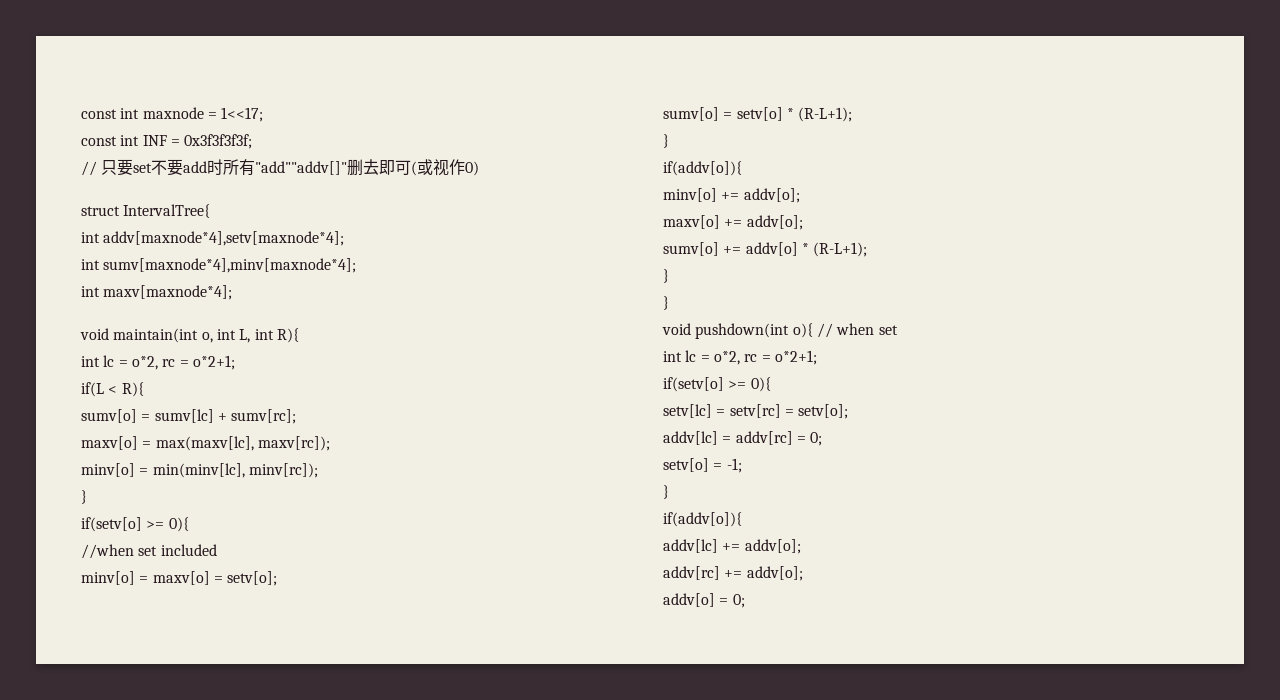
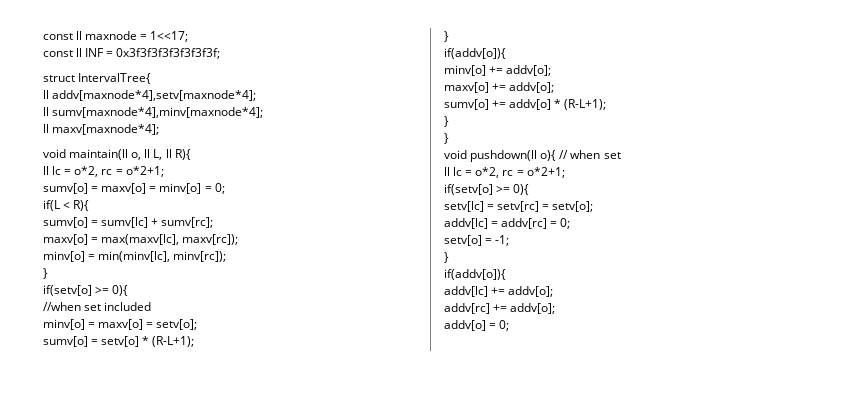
[81,108,140,119] const int -> [43,31,83,40] const ll
[120,135,140,146] int -> [76,48,83,57] ll
[184,134,253,149] [81,159,480,176] 0x3f3f3f3f; // // 只要set不要add时所有"add""addv[]"删去即可(或视作0) -> [116,48,221,59] 0x3f3f3f3f3f3f3f3f;
[81,232,100,243] int -> [43,90,49,99] ll
[81,259,100,270] int -> [43,107,49,116] ll
[81,286,100,297] int -> [43,124,49,133] ll
[113,328,299,343] [81,355,235,370] maintain(int o, int L, int R){ // int lc = o*2, rc = o*2+1; -> [69,149,191,160] [43,166,164,177] [43,183,225,194] maintain(ll o, ll L, ll R){ // ll lc = o*2, rc = o*2+1; // sumv[o] = maxv[o] = minv[o] = 0;
[695,323,790,339] pushdown(int -> [470,150,538,162] pushdown(ll
[663,351,682,362] int -> [444,167,450,176] ll

